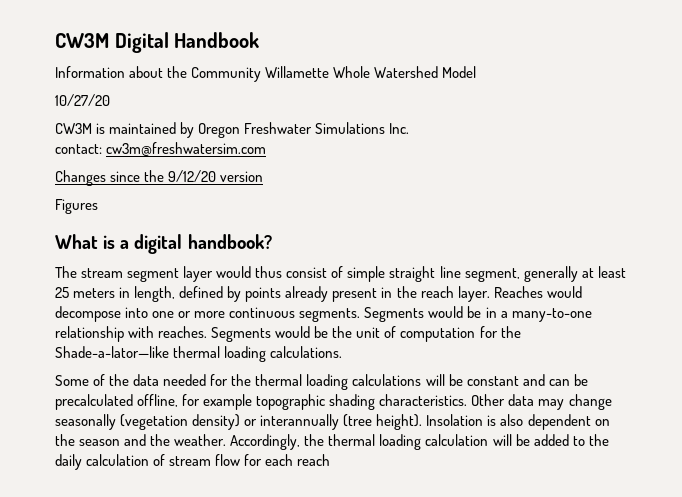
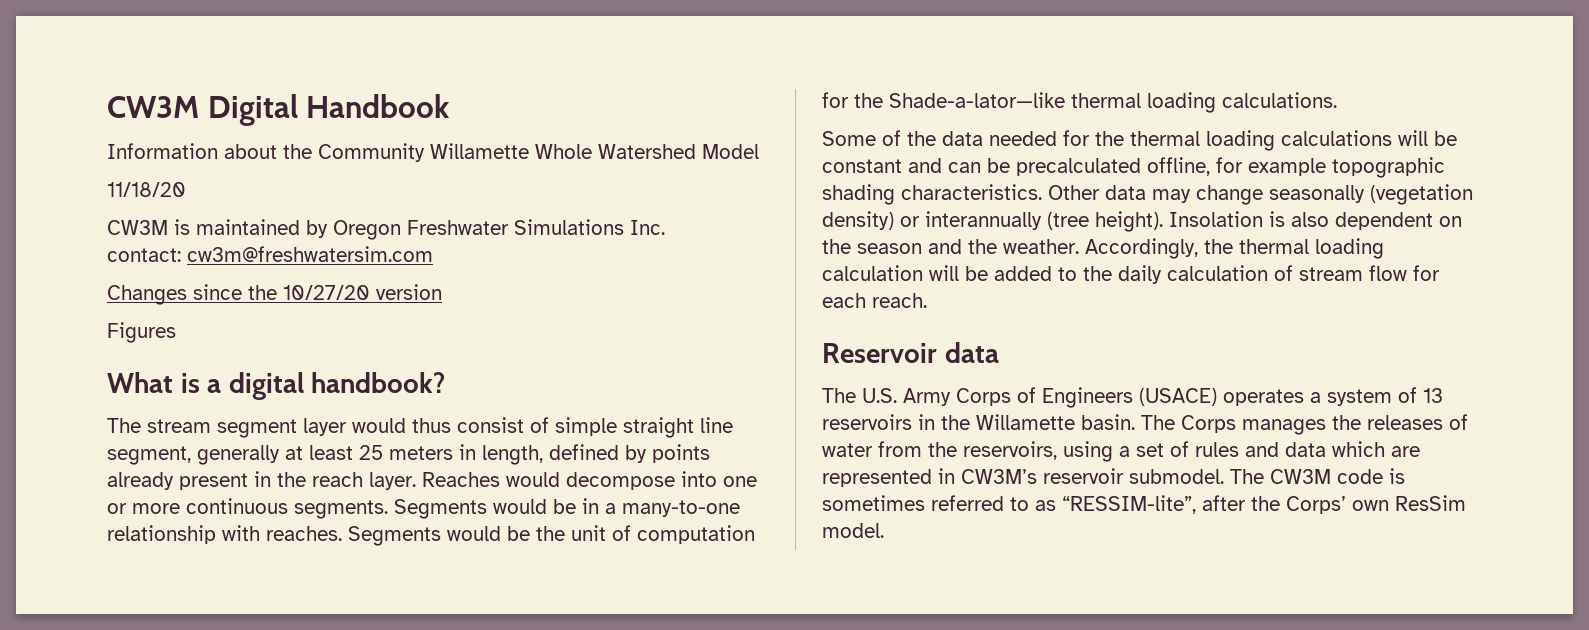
[55,94,110,106] 10/27/20 -> [107,182,186,197] 11/18/20
[168,170,217,182] 9/12/20 -> [283,285,370,300] 10/27/20
[297,454,331,466] reach -> [872,293,927,308] [822,342,999,363] [822,387,1443,408] [822,414,1468,435] [822,441,1420,462] [822,468,1405,487] [822,495,1466,514] [822,523,884,538] reach. // Reservoir data // The U.S. Army Corps of Engineers (USACE) operates a system of 13 reservoirs in the Willamette basin. The Corps manages the releases of water from the reservoirs, using a set of rules and data which are represented in CW3M’s reservoir submodel. The CW3M code is sometimes referred to as “RESSIM-lite”, after the Corps’ own ResSim model.

